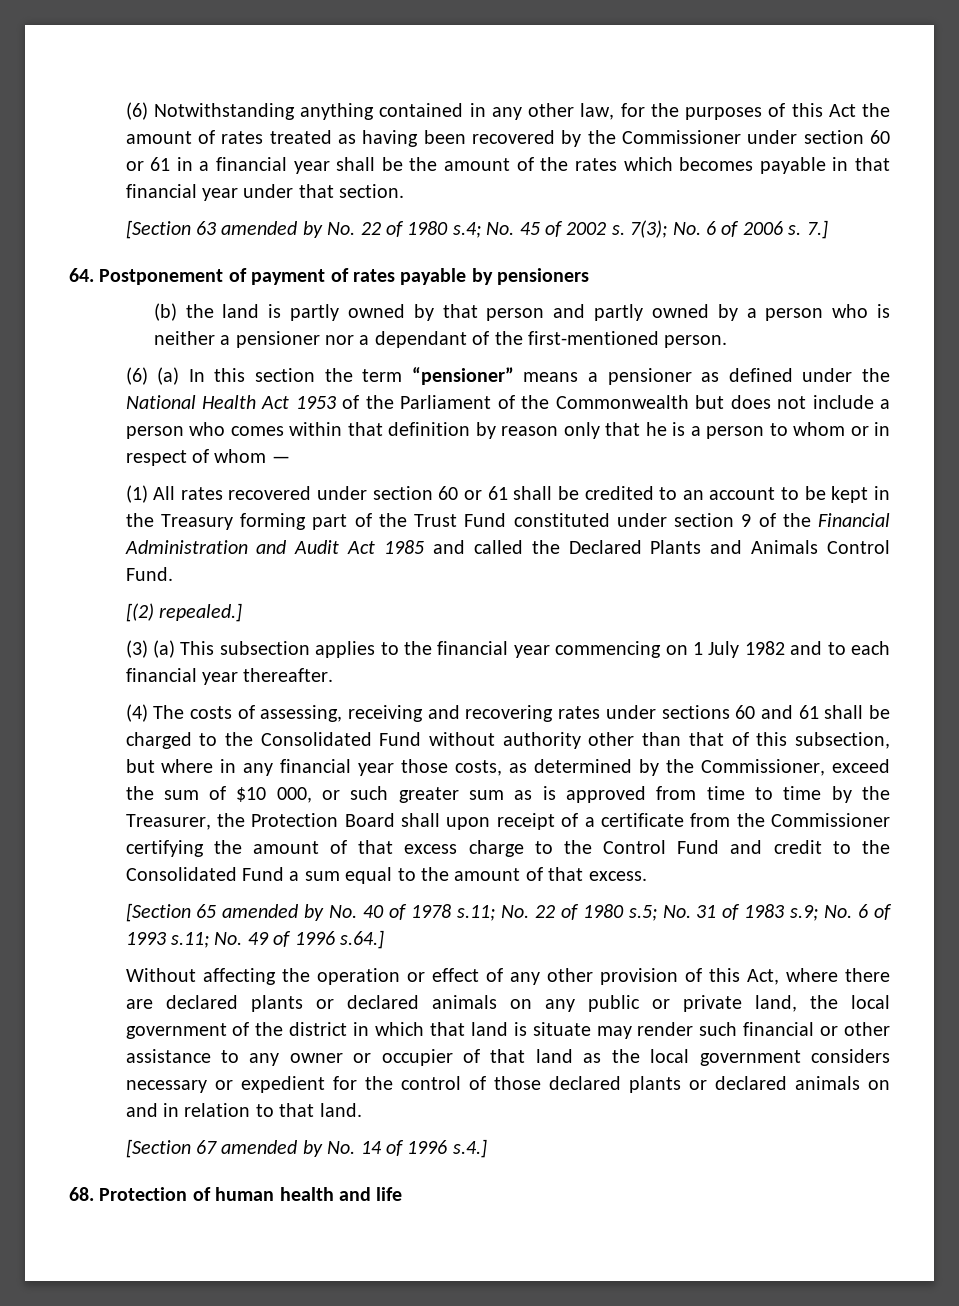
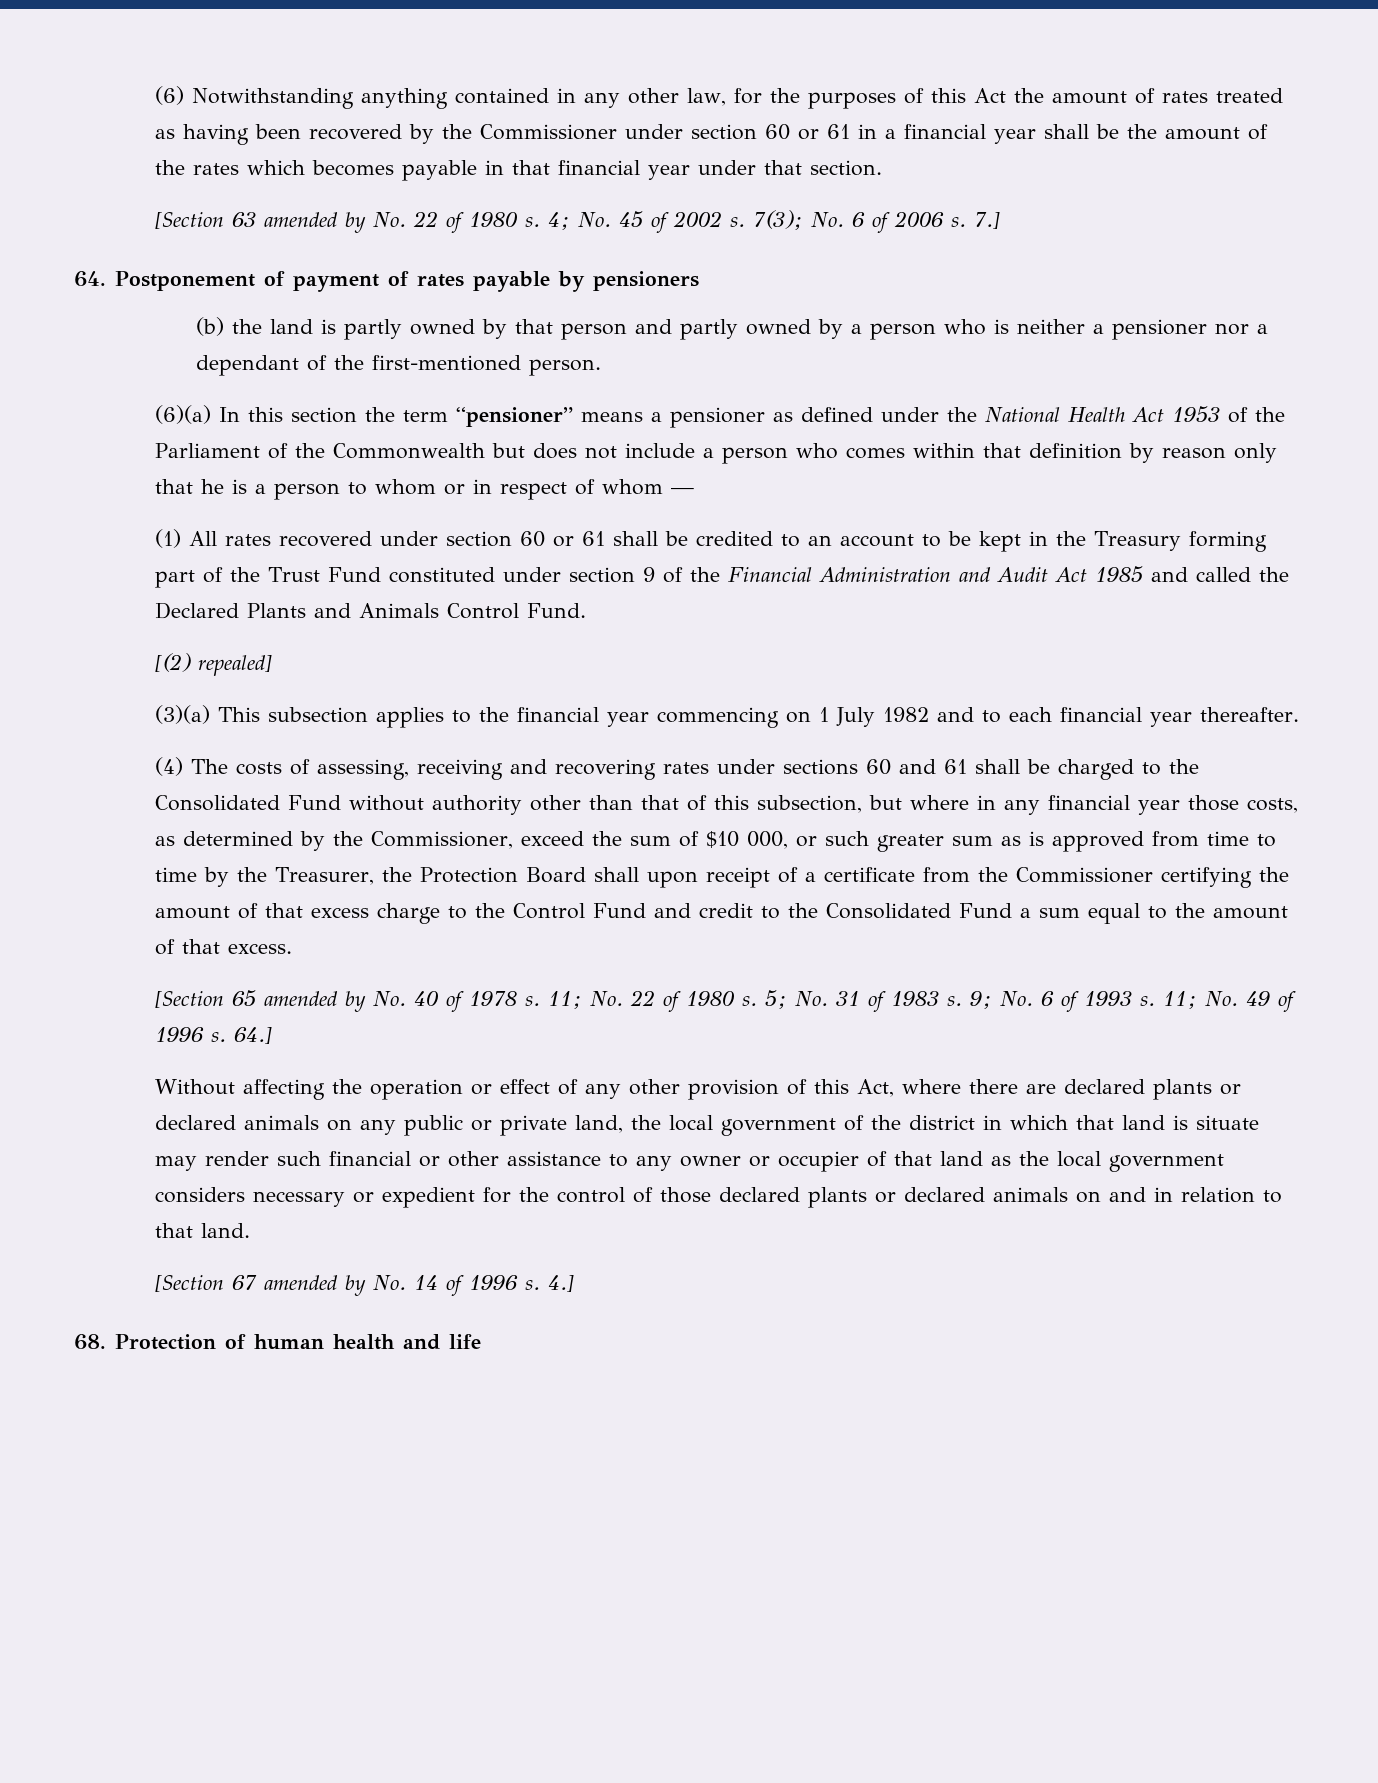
[452,222,481,238] s.4; -> [525,212,571,230] s. 4;
[125,367,180,385] (6) (a) -> [155,405,212,424] (6)(a)
[158,603,242,622] [125,640,175,658] repealed.] // (3) (a) -> [198,654,273,676] [155,705,211,724] repealed] // (3)(a)
[456,904,657,921] s.11; No. 22 of 1980 s.5; -> [525,990,788,1012] s. 11; No. 22 of 1980 s. 5;
[790,905,819,921] s.9; -> [947,991,993,1009] s. 9;
[170,932,209,948] s.11; -> [1140,991,1198,1009] s. 11;
[339,930,384,949] s.64.] -> [211,1026,273,1044] s. 64.]
[452,1139,487,1158] s.4.] -> [525,1274,575,1292] s. 4.]

